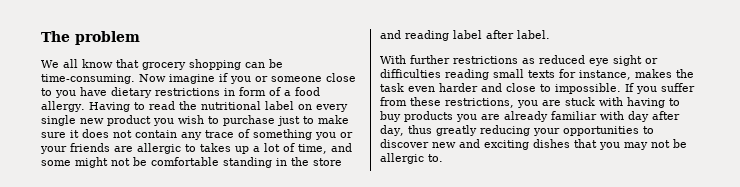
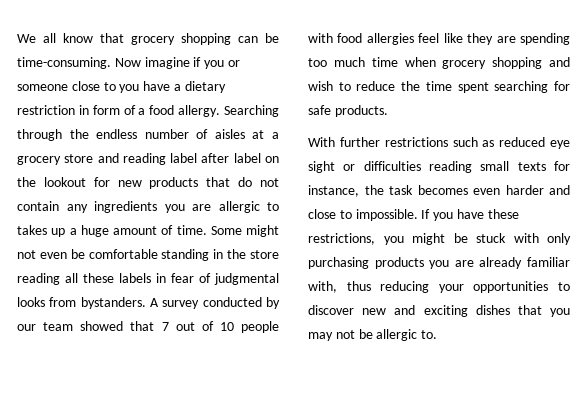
[41,31,140,45] The problem // -> (17, 38) none
[111,87,220,98] dietary restrictions -> [173,81,226,93] [17,105,75,115] a dietary restriction
[88,101,348,112] [41,115,349,126] [41,129,353,140] [40,143,110,154] Having to read the nutritional label on every single new product you wish to purchase just to make sure it does not contain any trace of something you or your friends -> [223,105,279,117] [17,129,280,141] [17,153,279,165] [17,177,279,189] [17,201,185,213] Searching through the endless number of aisles at a grocery store and reading label after label on the lookout for new products that do not contain any ingredients you
[264,143,352,154] [41,160,71,166] lot of time, and some -> [80,225,242,237] huge amount of time. Some
(130, 162) none -> [39,252,67,259] even
[380,30,550,41] and reading label after label. -> [17,273,279,285] [17,297,280,309] [17,321,279,333] [308,33,570,45] [308,57,570,69] [308,81,570,93] [308,105,388,117] reading all these labels in fear of judgmental looks from bystanders. A survey conducted by our team showed that 7 out of 10 people with food allergies feel like they are spending too much time when grocery shopping and wish to reduce the time spent searching for safe products.
(518, 60) none -> [452,137,478,147] such
[635,69,672,78] makes -> (359, 191) none
(404, 87) none -> [417,185,468,195] becomes
[661,83,695,92] [380,97,407,106] suffer from -> [456,209,484,219] have
[542,97,680,108] [380,111,401,122] are stuck with having to buy -> [412,233,571,245] [308,257,369,269] might be stuck with only purchasing
[600,111,680,122] [380,125,477,136] with day after day, thus greatly -> [308,281,371,293] with, thus

